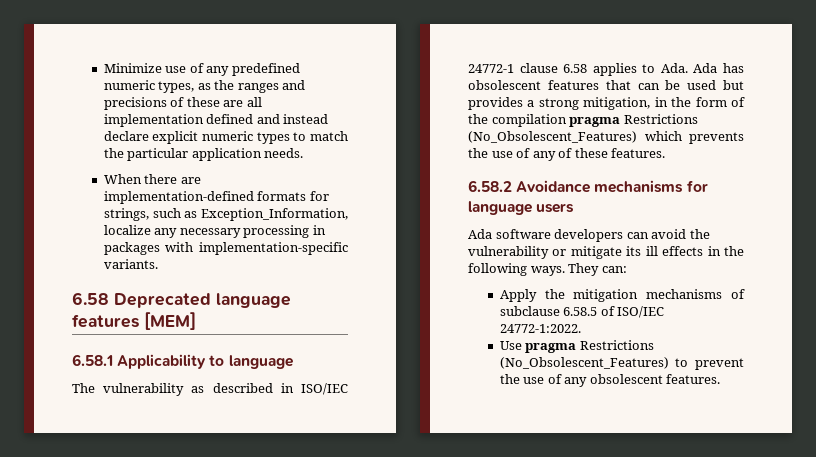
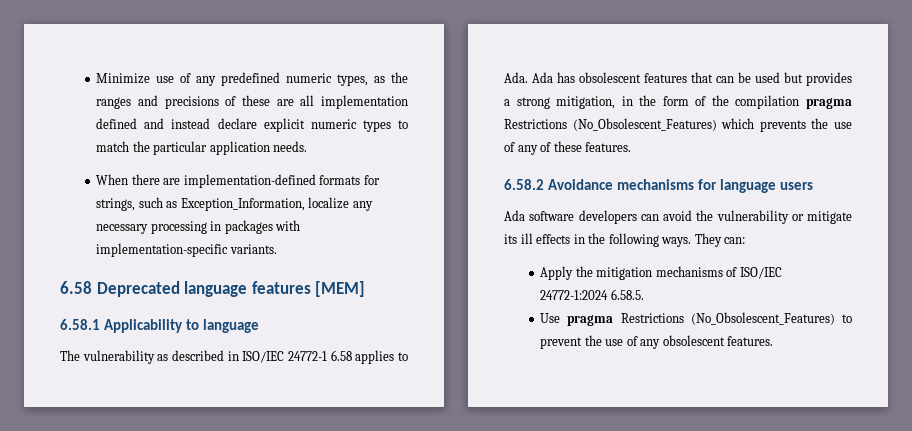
[519,63,558,73] clause -> (327, 356) none
[499,306,665,318] [499,324,581,333] subclause 6.58.5 of ISO/IEC 24772-1:2022. -> [739,267,782,279] [540,289,644,300] ISO/IEC 24772-1:2024 6.58.5.

